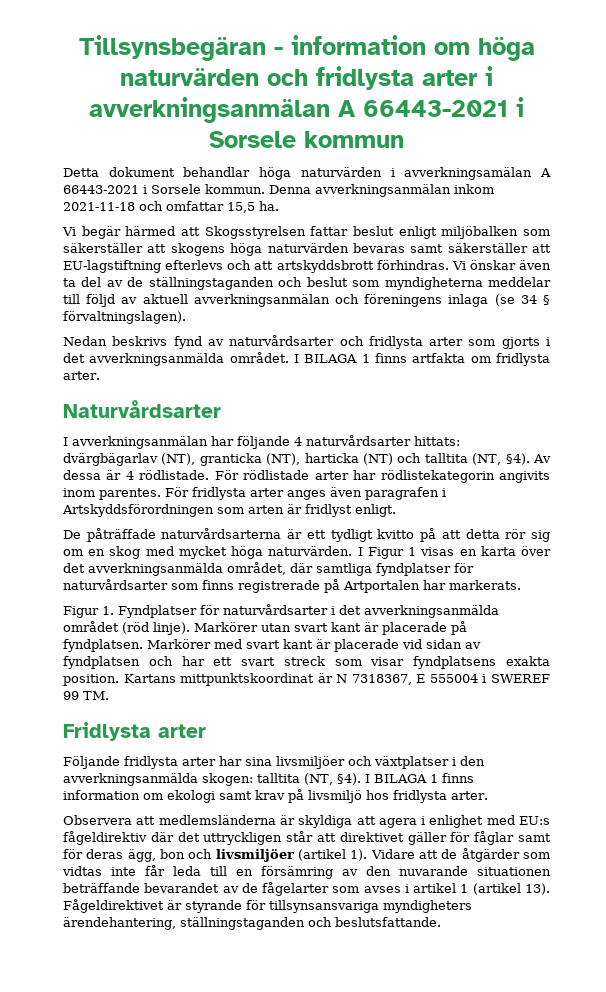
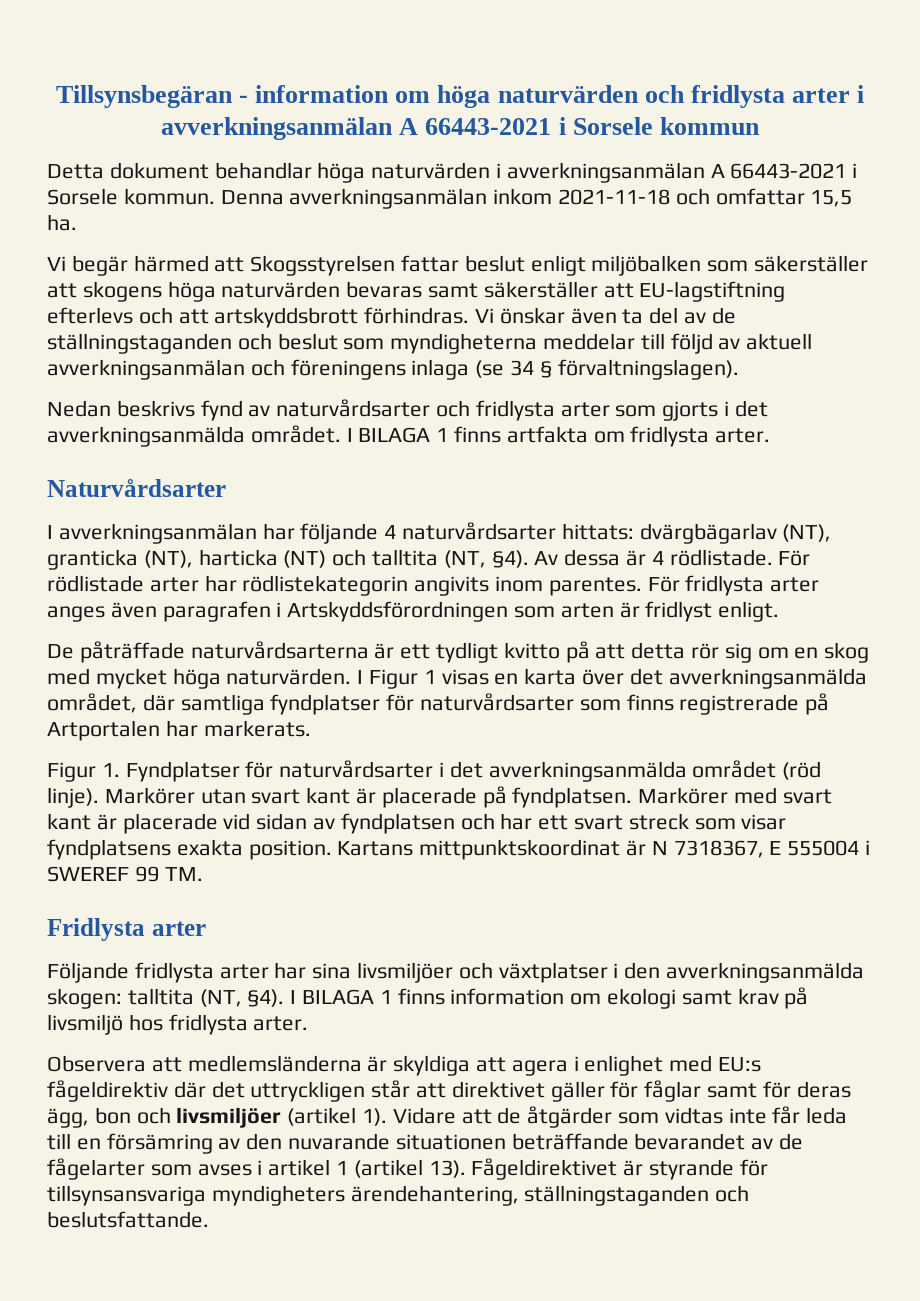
[404,167,533,180] avverkningsamälan -> [506,162,705,183] avverkningsanmälan

